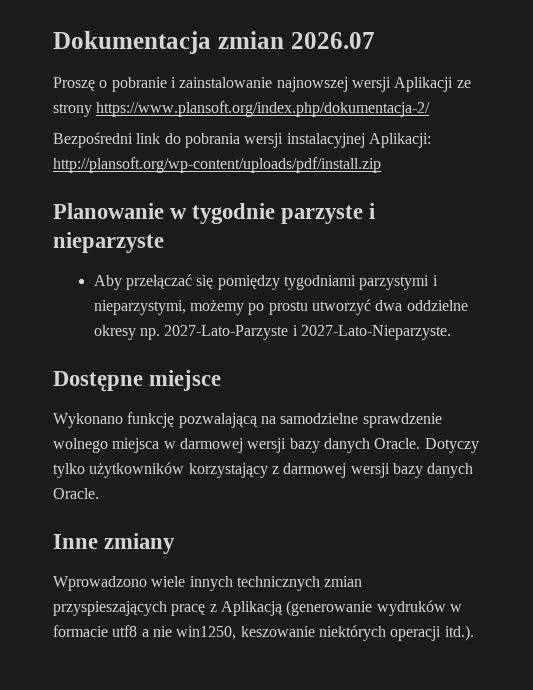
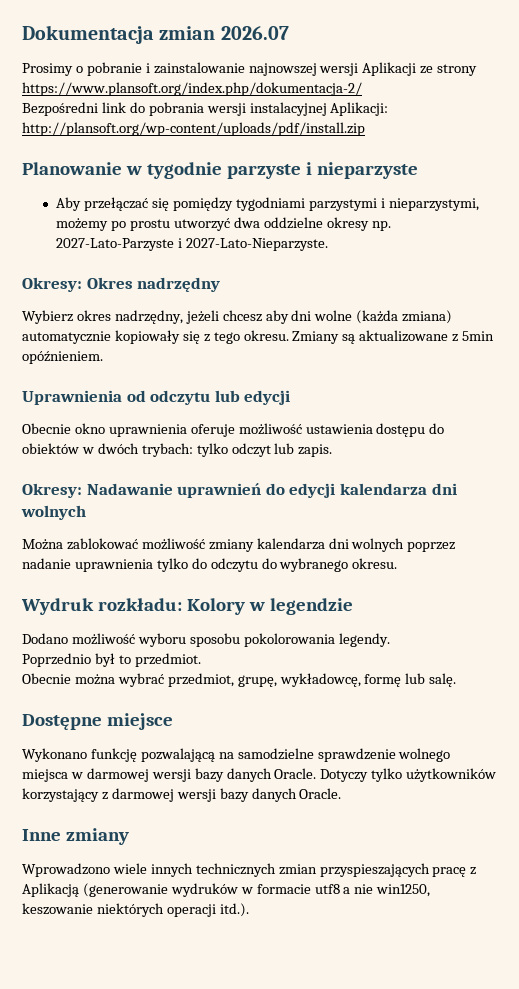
[53,77,95,91] Proszę -> [22,63,73,76] Prosimy
(452, 332) none -> [22,277,221,292] [22,310,453,324] [22,330,495,344] [22,351,103,364] [22,390,291,405] [22,423,445,437] [22,443,333,457] [22,483,457,498] [21,505,86,520] [22,538,456,552] [22,558,398,572] [21,598,353,615] [22,633,390,647] [22,653,201,667] [22,673,457,687] // Okresy: Okres nadrzędny // Wybierz okres nadrzędny, jeżeli chcesz aby dni wolne (każda zmiana) automatycznie kopiowały się z tego okresu. Zmiany są aktualizowane z 5min opóźnieniem. // Uprawnienia od odczytu lub edycji // Obecnie okno uprawnienia oferuje możliwość ustawienia dostępu do obiektów w dwóch trybach: tylko odczyt lub zapis. // Okresy: Nadawanie uprawnień do edycji kalendarza dni wolnych // Można zablokować możliwość zmiany kalendarza dni wolnych poprzez nadanie uprawnienia tylko do odczytu do wybranego okresu. // Wydruk rozkładu: Kolory w legendzie // Dodano możliwość wyboru sposobu pokolorowania legendy. // Poprzednio był to przedmiot. // Obecnie można wybrać przedmiot, grupę, wykładowcę, formę lub salę.

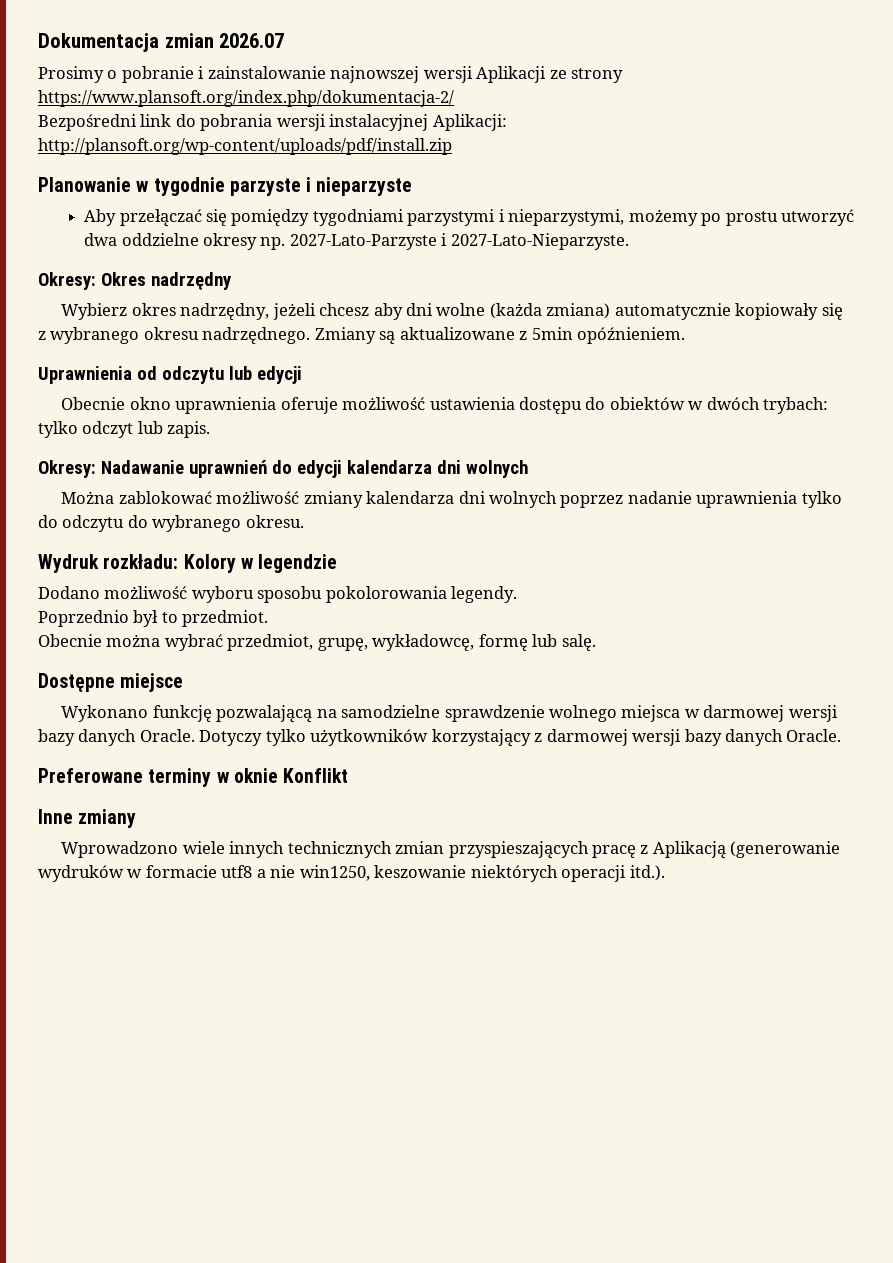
[213,330,289,344] tego okresu. -> [50,327,311,344] wybranego okresu nadrzędnego.
(342, 793) none -> [38,768,349,787] // Preferowane terminy w oknie Konflikt

